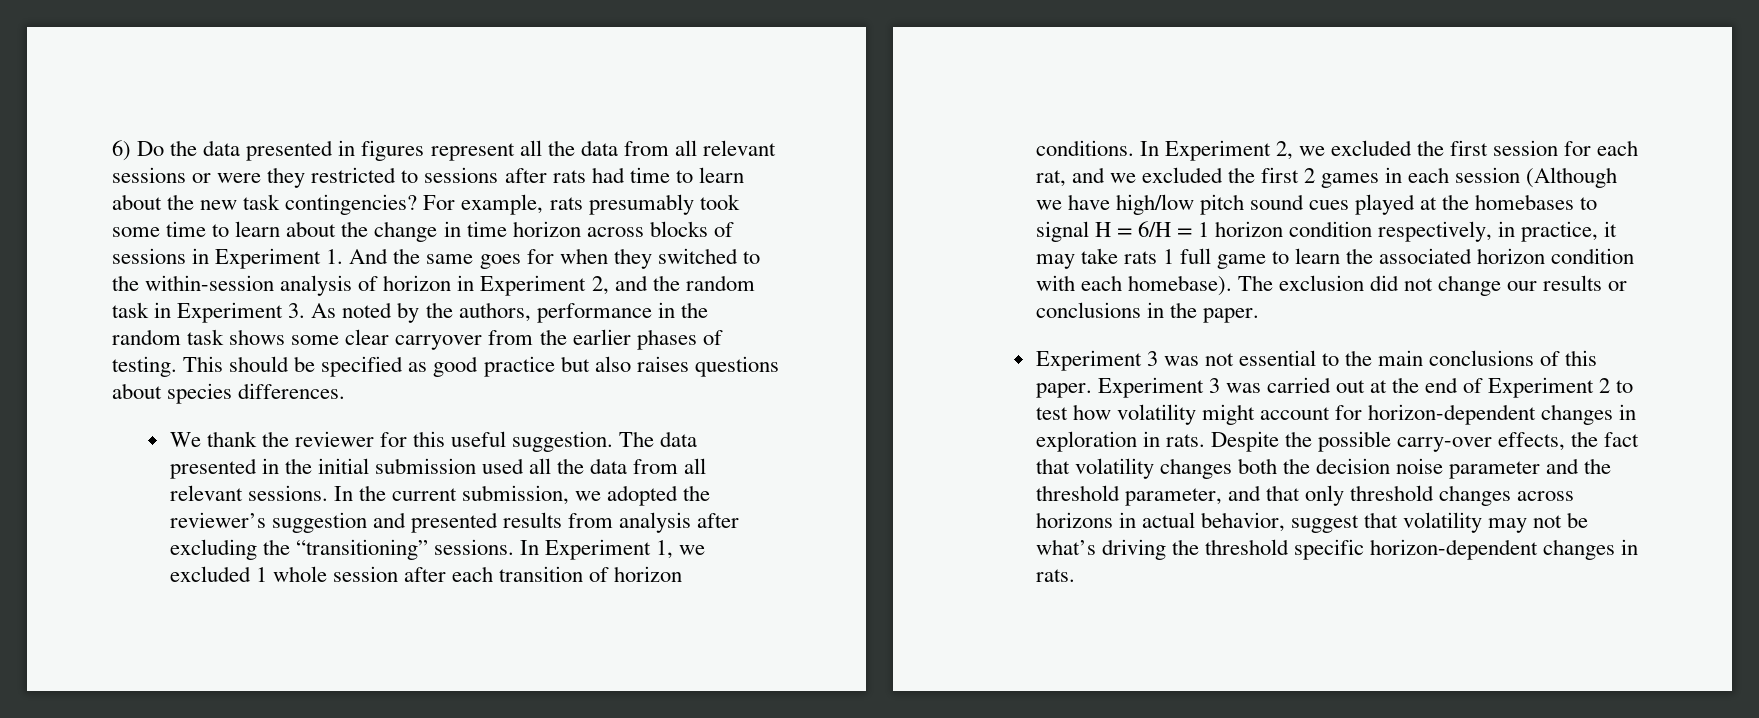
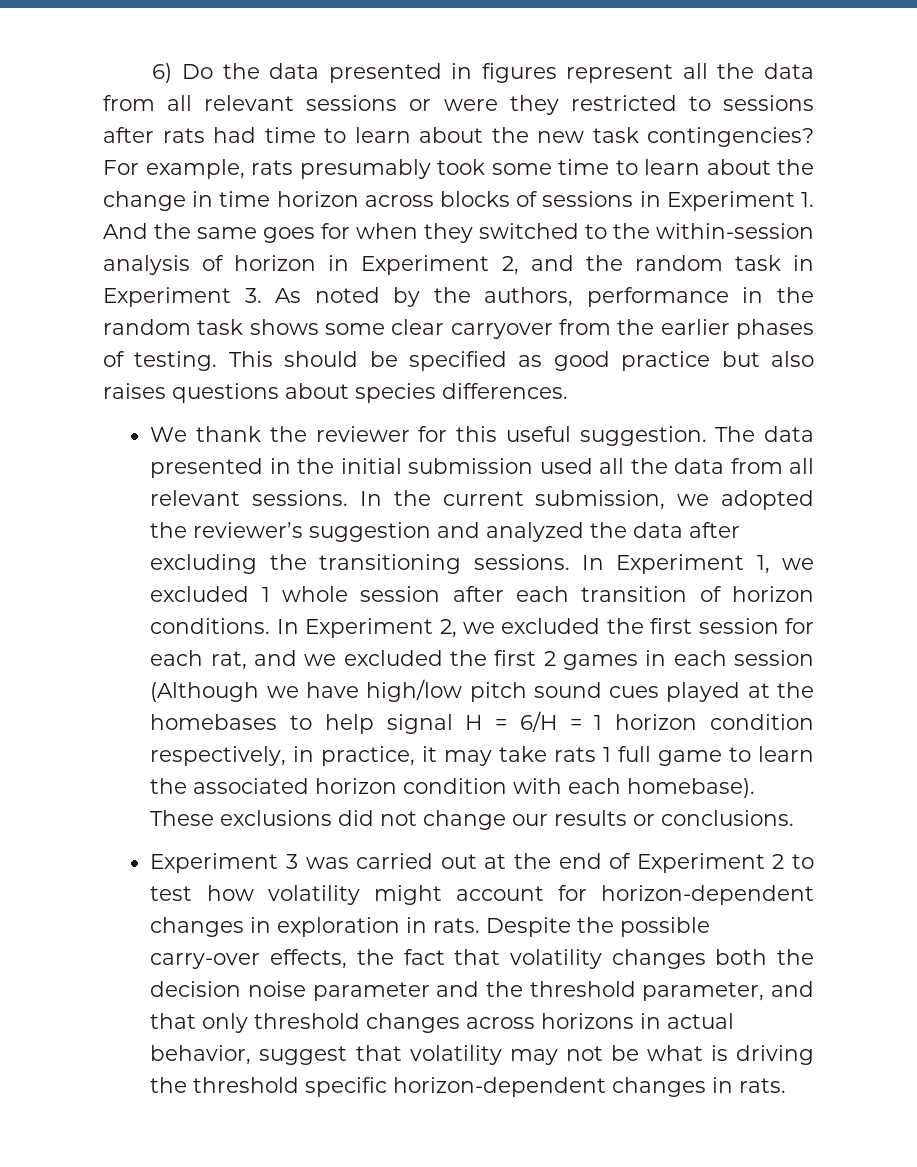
[410,512,691,533] presented results from analysis -> [486,522,684,542] analyzed the data
[295,539,428,560] “transitioning” -> [319,554,462,574] transitioning
(1598, 203) none -> [324,714,374,734] help
[1237,275,1364,291] The exclusion -> [150,810,333,826] These exclusions
[1035,302,1259,323] [1035,350,1598,371] [1035,377,1261,398] conclusions in the paper. // Experiment 3 was not essential to the main conclusions of this paper. Experiment 3 was -> [661,810,795,826] [150,853,349,873] conclusions. // Experiment 3 was
[1035,539,1096,555] what’s -> [646,1045,728,1061] what is

